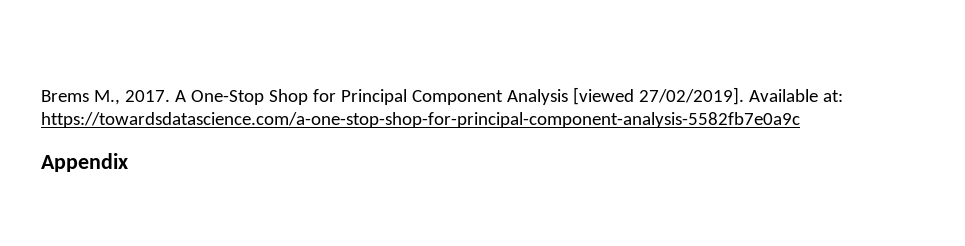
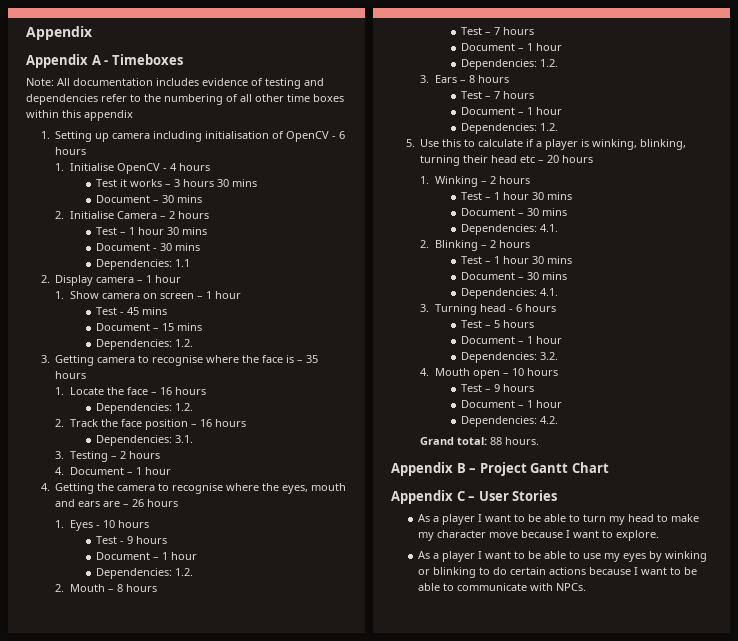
[41,87,843,105] [41,112,800,128] [41,153,128,172] Brems M., 2017. A One-Stop Shop for Principal Component Analysis [viewed 27/02/2019]. Available at: https://towardsdatascience.com/a-one-stop-shop-for-principal-component-analysis-5582fb7e0a9c // Appendix -> [26,26,93,40] [26,54,183,68] [26,78,324,89] [26,94,344,105] [26,110,133,121] [40,131,346,142] [55,147,87,155] [55,163,210,174] [96,179,258,187] [96,195,203,203] [55,211,209,219] [96,227,208,235] [96,243,201,251] [96,259,191,270] [40,275,182,286] [55,291,241,299] [96,307,168,315] [96,323,203,331] [96,339,194,350] [40,355,319,366] [55,371,87,379] [55,387,206,395] [96,403,194,414] [55,419,246,430] [96,435,194,446] [55,451,160,462] [55,467,171,475] [40,483,347,494] [55,499,179,507] [55,520,149,531] [96,536,168,544] [96,552,198,560] [96,568,194,579] [55,584,157,592] [461,27,535,35] [461,43,563,51] [461,59,559,70] [420,75,509,83] [461,91,535,99] [461,107,563,115] [461,123,559,134] [405,139,687,150] [420,155,594,166] [420,176,530,187] [461,192,573,200] [461,208,568,216] [461,224,559,235] [420,240,530,251] [461,256,573,264] [461,272,568,280] [461,288,559,299] [420,304,556,315] [461,320,535,328] [461,336,563,344] [461,352,559,363] [420,368,558,379] [461,384,535,392] [461,400,563,408] [461,416,559,427] [420,437,540,445] [391,462,609,476] [391,490,558,504] [417,514,699,525] [417,530,659,541] [417,551,707,562] [417,567,697,578] [417,583,586,591] Appendix // Appendix A - Timeboxes // Note: All documentation includes evidence of testing and dependencies refer to the numbering of all other time boxes within this appendix // 1. Setting up camera including initialisation of OpenCV - 6 hours // 1. Initialise OpenCV - 4 hours // Test it works – 3 hours 30 mins // Document – 30 mins // 2. Initialise Camera – 2 hours // Test – 1 hour 30 mins // Document - 30 mins // Dependencies: 1.1 // 2. Display camera – 1 hour // 1. Show camera on screen – 1 hour // Test - 45 mins // Document – 15 mins // Dependencies: 1.2. // 3. Getting camera to recognise where the face is – 35 hours // 1. Locate the face – 16 hours // Dependencies: 1.2. // 2. Track the face position – 16 hours // Dependencies: 3.1. // 3. Testing – 2 hours // 4. Document – 1 hour // 4. Getting the camera to recognise where the eyes, mouth and ears are – 26 hours // 1. Eyes - 10 hours // Test - 9 hours // Document – 1 hour // Dependencies: 1.2. // 2. Mouth – 8 hours // Test – 7 hours // Document – 1 hour // Dependencies: 1.2. // 3. Ears – 8 hours // Test – 7 hours // Document – 1 hour // Dependencies: 1.2. // 5. Use this to calculate if a player is winking, blinking, turning their head etc – 20 hours // 1. Winking – 2 hours // Test – 1 hour 30 mins // Document – 30 mins // Dependencies: 4.1. // 2. Blinking – 2 hours // Test – 1 hour 30 mins // Document – 30 mins // Dependencies: 4.1. // 3. Turning head - 6 hours // Test – 5 hours // Document – 1 hour // Dependencies: 3.2. // 4. Mouth open – 10 hours // Test – 9 hours // Document – 1 hour // Dependencies: 4.2. // Grand total: 88 hours. // Appendix B – Project Gantt Chart // Appendix C – User Stories // As a player I want to be able to turn my head to make my character move because I want to explore. // As a player I want to be able to use my eyes by winking or blinking to do certain actions because I want to be able to communicate with NPCs.

